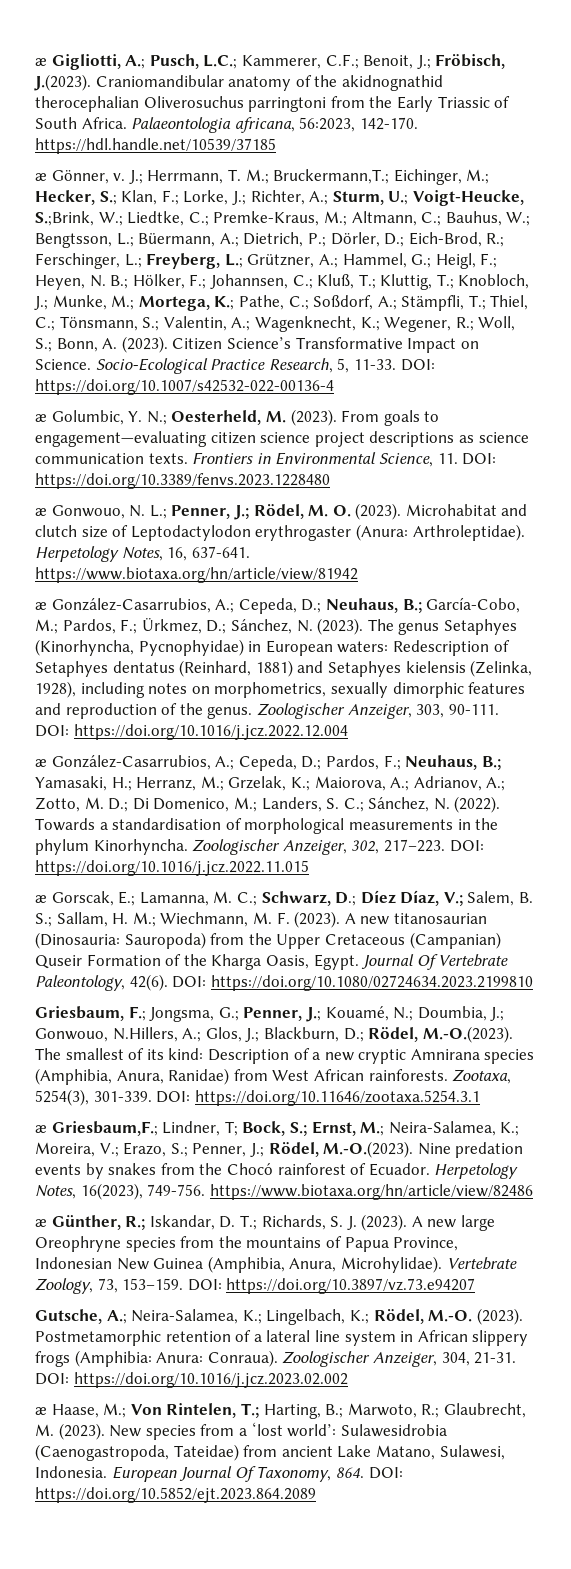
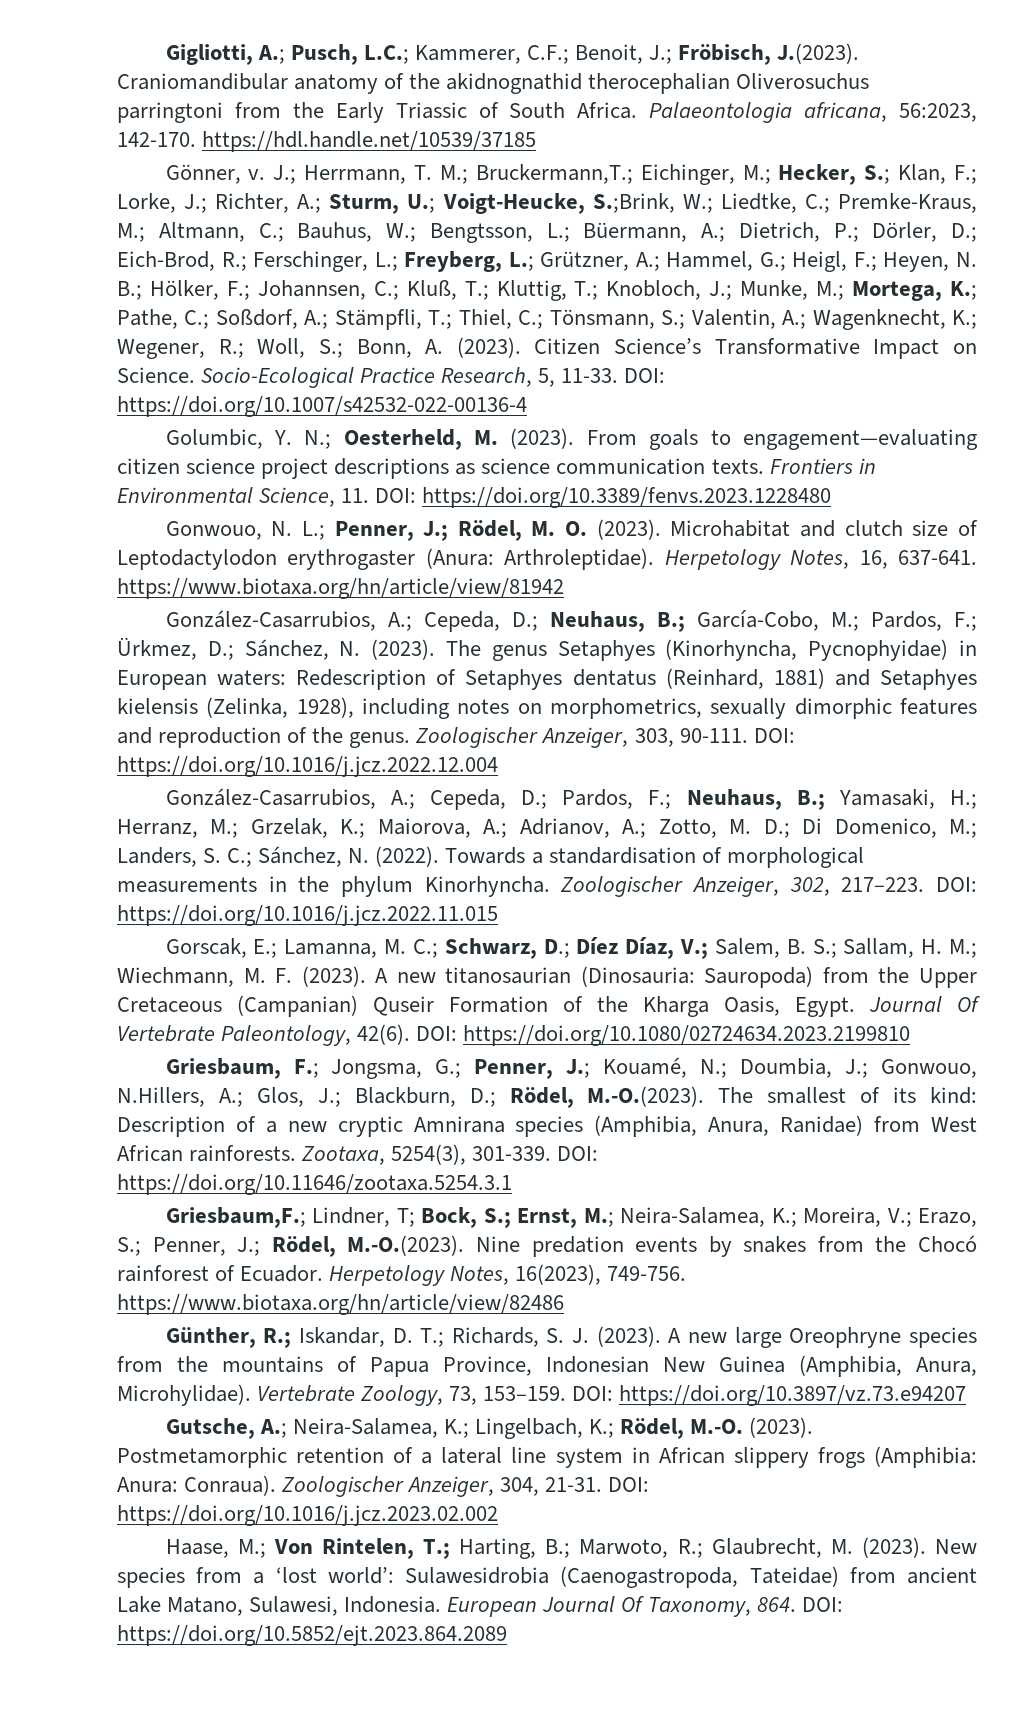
[35,58,47,66] æ -> (165, 54) none
[35,173,47,181] æ -> (537, 141) none
[35,414,47,422] æ -> (527, 406) none
[35,508,47,516] æ -> (832, 497) none
[35,602,47,610] æ -> (564, 588) none
[35,759,47,767] æ -> (498, 766) none
[35,895,47,903] æ -> (498, 915) none
[35,1125,47,1133] æ -> (512, 1184) none
[35,1219,47,1227] æ -> (564, 1304) none
[35,1407,47,1415] æ -> (498, 1515) none

